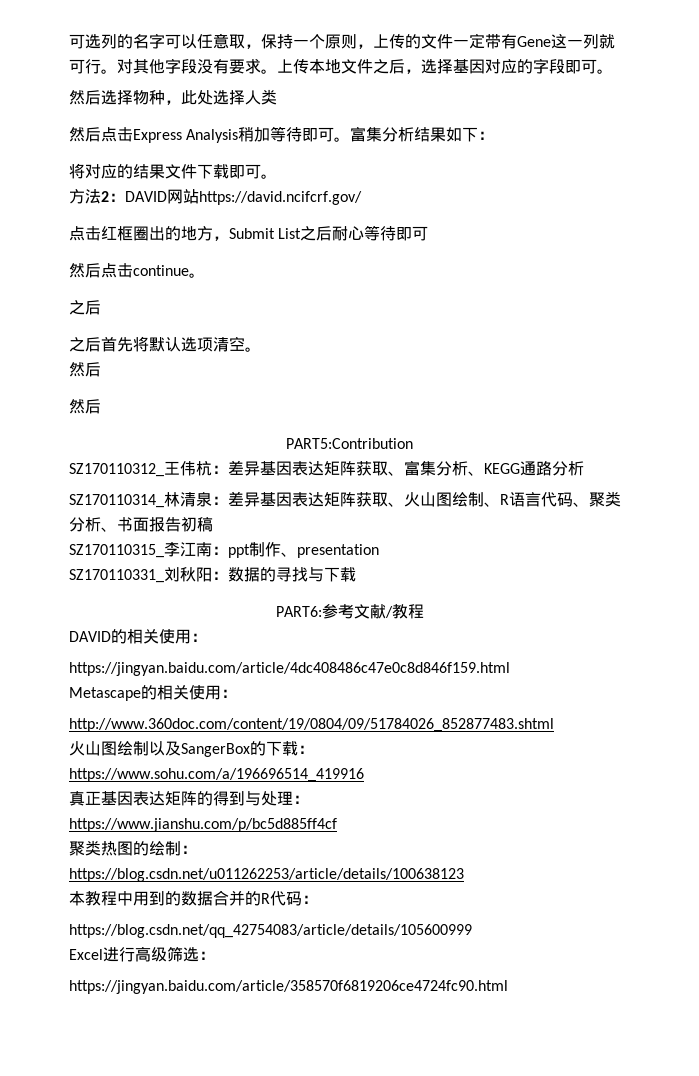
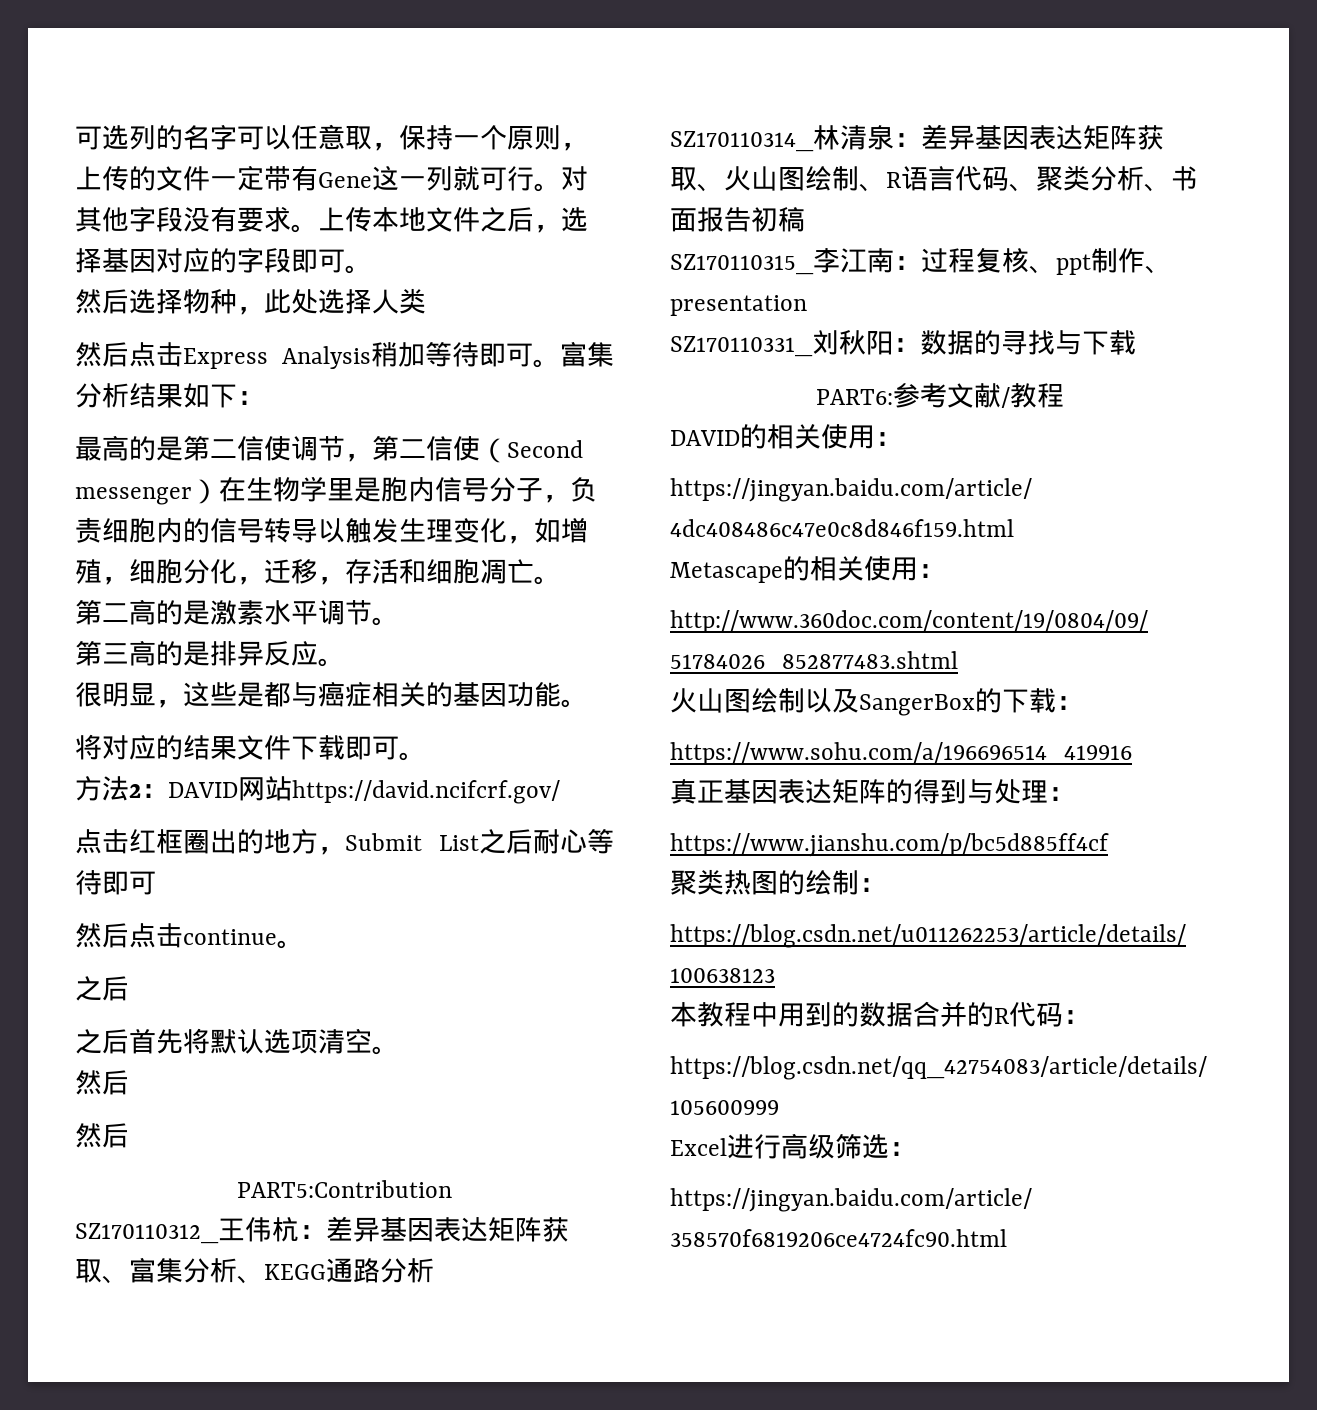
(495, 135) none -> [75,435,583,463] [75,476,597,505] [75,517,588,544] [75,559,561,585] [75,599,399,626] [75,640,345,667] [75,681,588,708] // 最高的是第二信使调节，第二信使（Second messenger）在生物学里是胞内信号分子，负责细胞内的信号转导以触发生理变化，如增殖，细胞分化，迁移，存活和细胞凋亡。 // 第二高的是激素水平调节。 // 第三高的是排异反应。 // 很明显，这些是都与癌症相关的基因功能。
(228, 550) none -> [921,248,1056,274] 过程复核、

